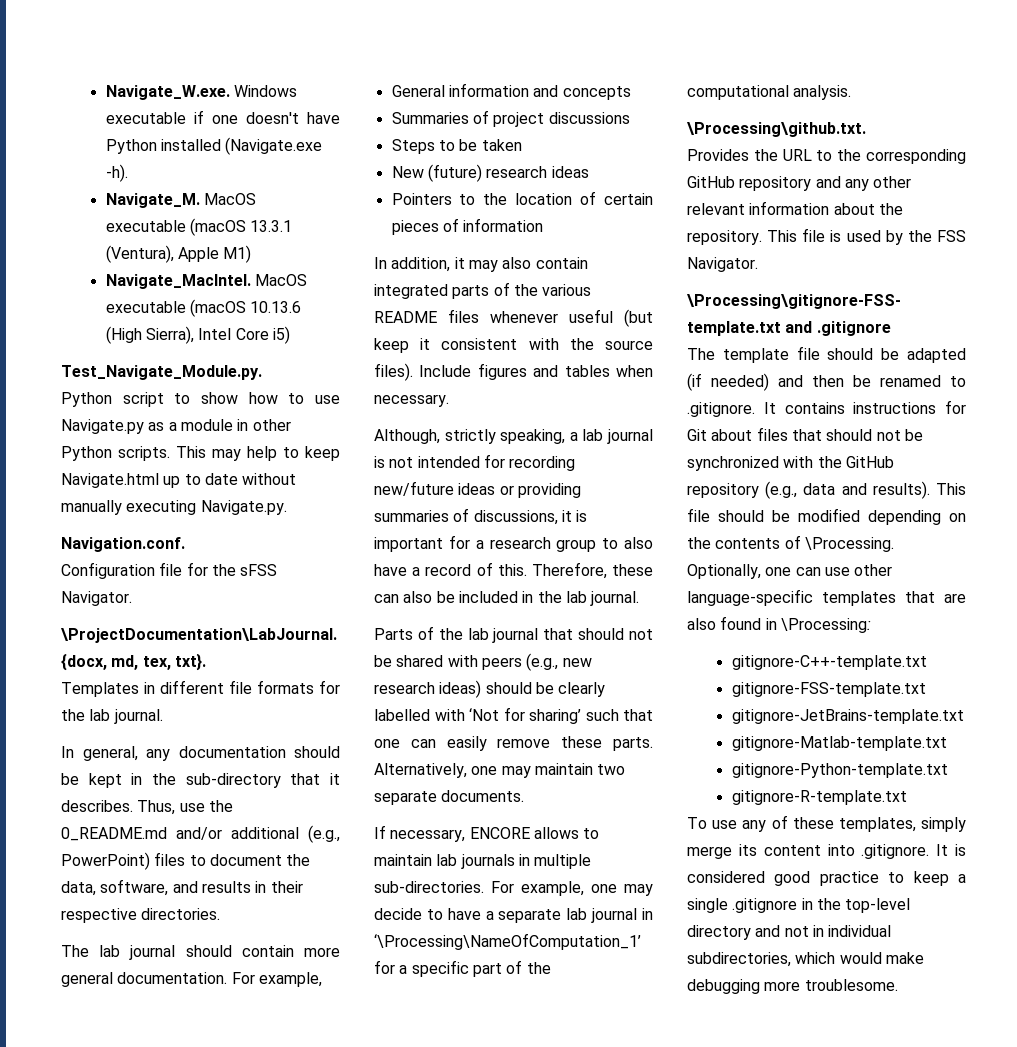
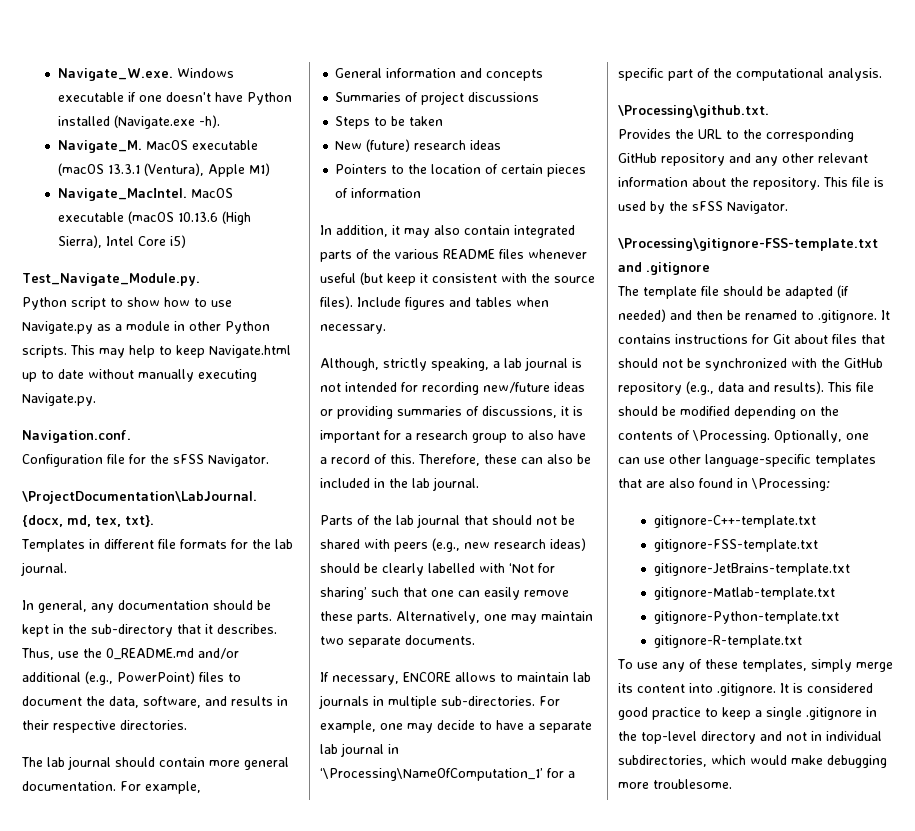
[937,230,966,242] FSS -> [692,201,723,211] sFSS

